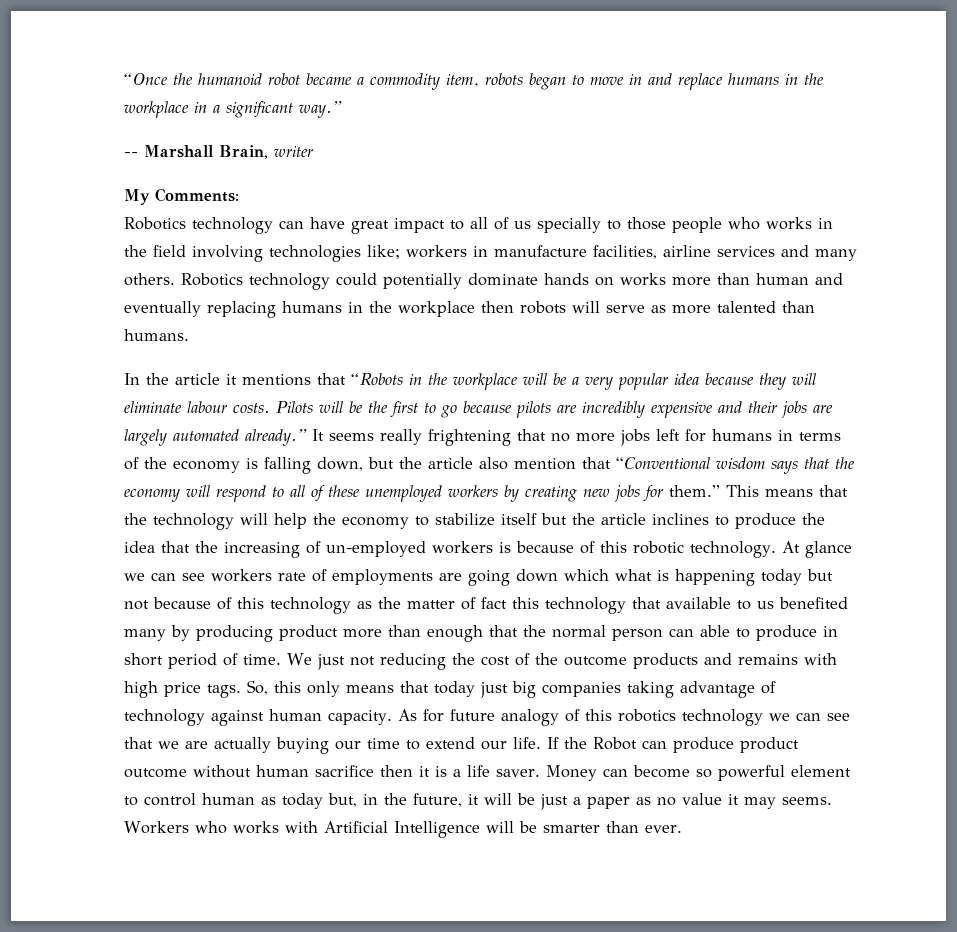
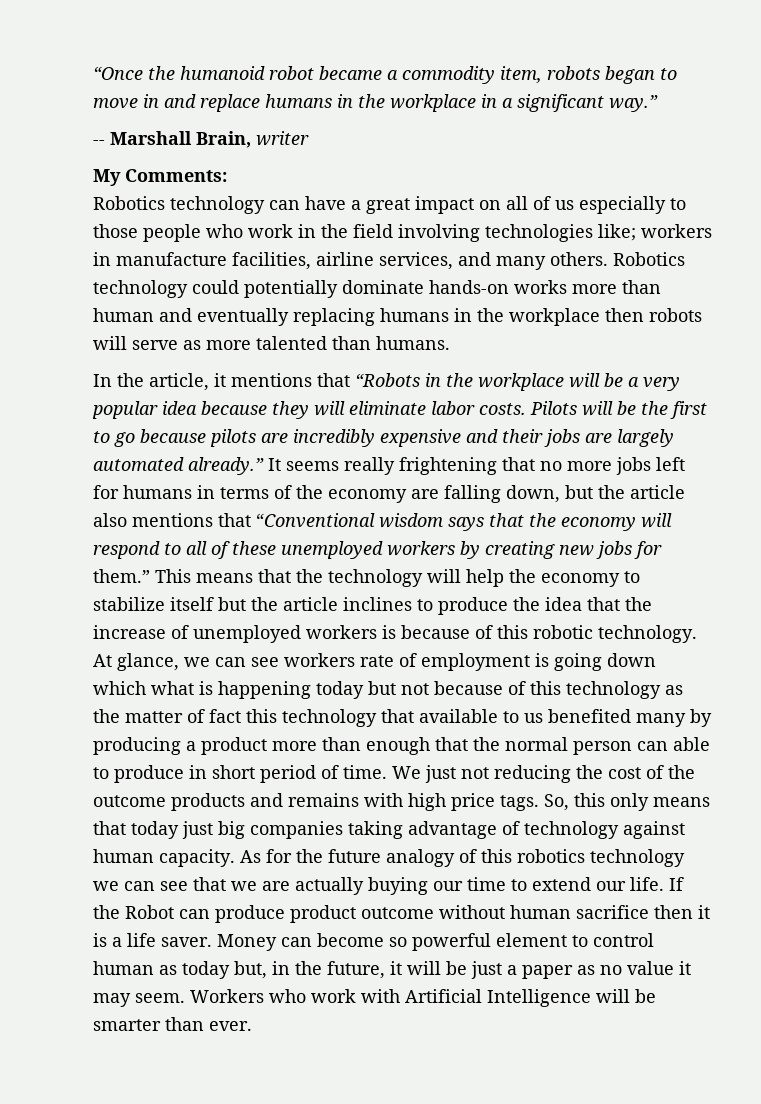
(346, 223) none -> [351,200,362,210] a
[450,220,465,230] to -> [479,200,502,210] on
[537,217,602,233] specially -> [579,196,667,214] especially
[766,217,813,230] works -> [248,224,294,238] work
[717,246,776,257] services -> [379,252,454,270] services,
[544,273,615,286] hands on -> [429,280,510,294] hands-on
[175,373,221,385] article -> [149,373,210,391] article,
[187,401,229,413] labour -> [431,401,476,415] labor
[246,458,259,469] is -> [411,489,440,499] are
[514,458,577,470] mention -> [132,513,214,527] mentions
[224,541,427,558] increasing of un-employed -> [93,625,302,643] increase of unemployed
[805,541,853,558] glance -> [117,653,180,671] glance,
[332,569,463,585] employments are -> [421,653,550,671] employment is
(274, 633) none -> [186,741,197,751] a
(445, 715) none -> [296,849,324,863] the
[782,797,833,805] seems. -> [135,993,186,1003] seem.
[233,821,280,834] works -> [311,989,357,1003] work

